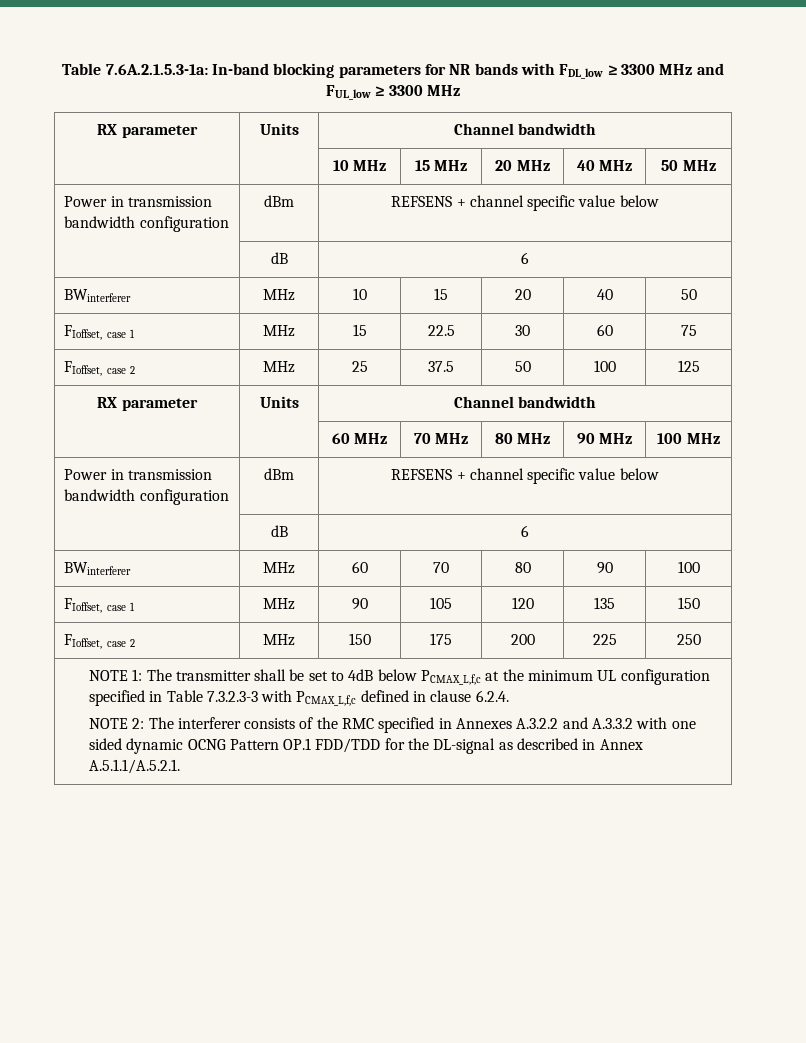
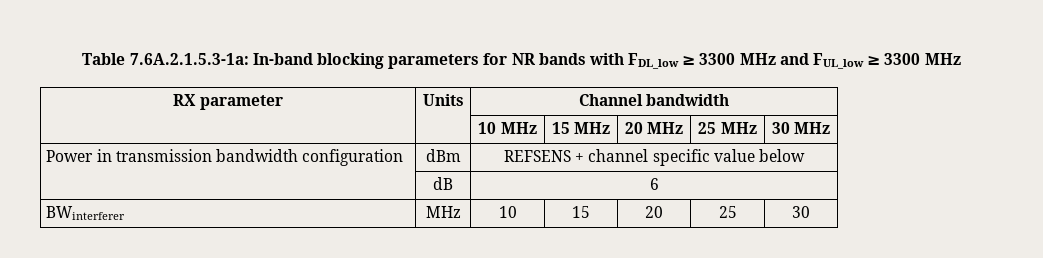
[576,160,633,171] [661,160,679,171] 40 MHz | 50 -> [698,122,757,134] [771,122,790,134] 25 MHz | 30
[596,289,613,300] [680,289,697,300] [64,325,136,340] [263,325,295,337] [352,324,367,336] [427,325,455,336] [515,325,530,336] [596,324,613,336] [680,325,697,336] [64,361,136,376] [263,361,295,373] [351,361,368,372] [428,361,454,372] [514,361,531,372] [593,360,616,372] [677,360,700,372] [97,397,198,411] [259,396,299,408] [453,396,597,408] [331,433,388,444] [413,433,469,444] [494,433,551,444] [576,433,633,444] [657,433,720,444] [64,469,213,480] [64,489,229,505] [264,468,294,480] [391,468,659,484] [270,525,288,537] [521,525,529,537] [64,562,132,575] [263,562,295,574] [351,561,368,573] [433,562,449,573] [514,562,531,573] [596,562,613,574] [677,561,700,573] [64,598,136,613] [263,598,295,610] [351,598,368,610] [430,597,452,609] [511,597,534,609] [594,597,615,609] [677,597,700,609] [64,634,136,649] [263,634,295,646] [348,633,371,645] [430,633,452,645] [510,634,535,645] [592,634,617,645] [676,634,701,645] [88,669,710,685] [88,690,509,706] [88,717,696,733] [88,738,643,754] [88,759,180,774] 40 | 50 // FIoffset, case 1 | MHz | 15 | 22.5 | 30 | 60 | 75 // FIoffset, case 2 | MHz | 25 | 37.5 | 50 | 100 | 125 // RX parameter | Units | Channel bandwidth // | | 60 MHz | 70 MHz | 80 MHz | 90 MHz | 100 MHz // Power in transmission bandwidth configuration | dBm | REFSENS + channel specific value below // | dB | 6 // BWinterferer | MHz | 60 | 70 | 80 | 90 | 100 // FIoffset, case 1 | MHz | 90 | 105 | 120 | 135 | 150 // FIoffset, case 2 | MHz | 150 | 175 | 200 | 225 | 250 // NOTE 1: The transmitter shall be set to 4dB below PCMAX_L,f,c at the minimum UL configuration specified in Table 7.3.2.3-3 with PCMAX_L,f,c defined in clause 6.2.4. // NOTE 2: The interferer consists of the RMC specified in Annexes A.3.2.2 and A.3.3.2 with one sided dynamic OCNG Pattern OP.1 FDD/TDD for the DL-signal as described in Annex A.5.1.1/A.5.2.1. -> [718,206,737,218] [792,206,810,218] 25 | 30

